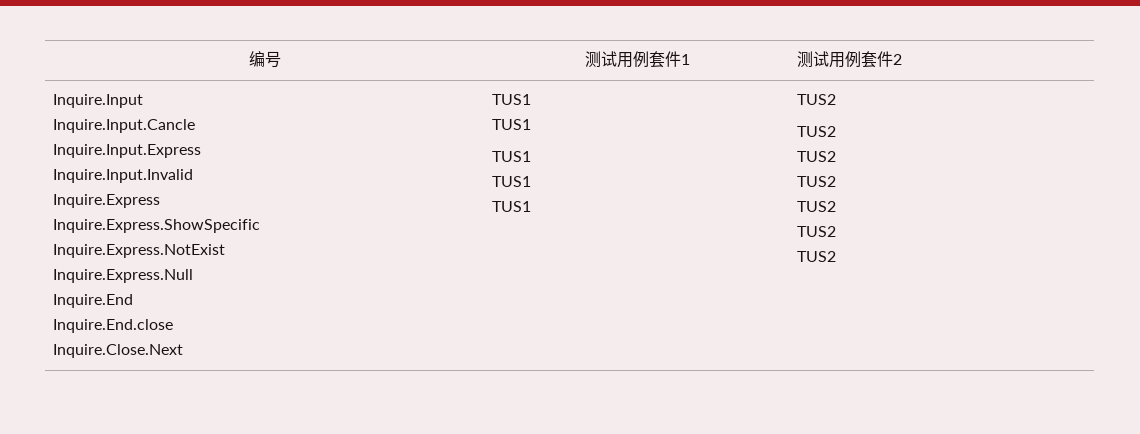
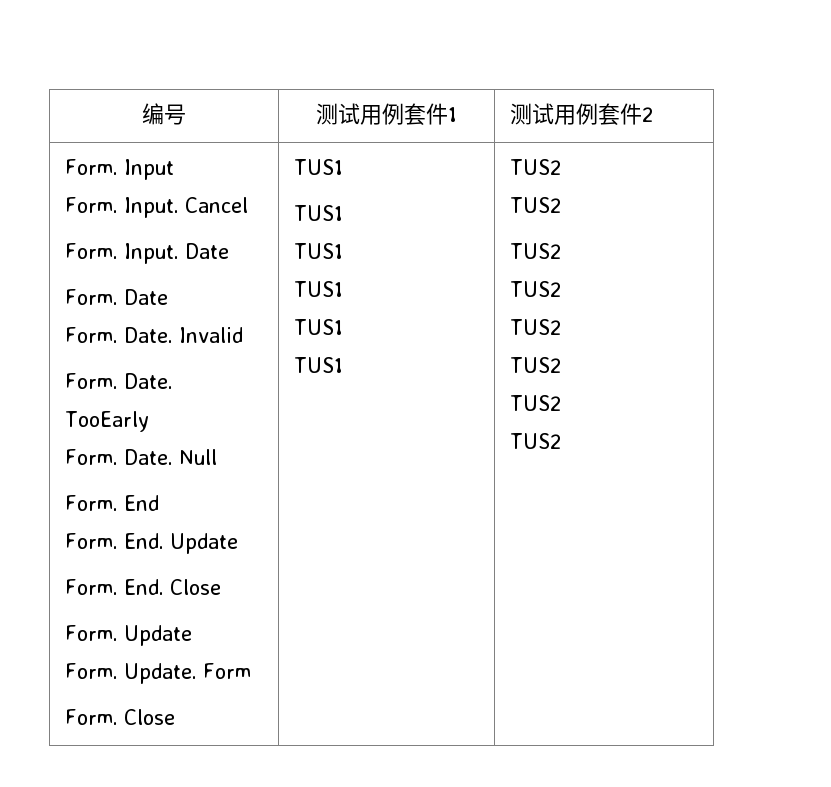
[52,94,143,108] [52,119,195,133] [52,144,201,158] [52,169,193,183] [52,194,160,208] [52,219,260,233] [52,244,225,258] [52,269,193,283] [52,294,133,308] [52,319,173,333] [52,344,183,358] [491,94,531,105] [491,119,531,130] [491,151,531,162] [491,176,531,187] [491,201,531,212] [796,94,836,105] [796,126,836,137] [796,151,836,162] [796,176,836,187] [796,201,836,212] [796,226,836,237] [796,251,836,262] Inquire.Input // Inquire.Input.Cancle // Inquire.Input.Express // Inquire.Input.Invalid // Inquire.Express // Inquire.Express.ShowSpecific // Inquire.Express.NotExist // Inquire.Express.Null // Inquire.End // Inquire.End.close // Inquire.Close.Next | TUS1 // TUS1 // TUS1 // TUS1 // TUS1 | TUS2 // TUS2 // TUS2 // TUS2 // TUS2 // TUS2 // TUS2 -> [65,159,175,180] [65,197,249,218] [65,243,230,264] [65,289,169,305] [65,327,244,343] [65,373,174,389] [65,411,150,432] [65,449,218,465] [65,495,160,511] [65,533,239,554] [65,579,222,595] [65,625,193,646] [65,663,252,684] [65,709,176,725] [294,159,344,175] [294,205,344,221] [294,243,344,259] [294,281,344,297] [294,319,344,335] [294,357,344,373] [510,159,562,175] [510,197,562,213] [510,243,562,259] [510,281,562,297] [510,319,562,335] [510,357,562,373] [510,395,562,411] [510,433,562,449] Form. Input // Form. Input. Cancel // Form. Input. Date // Form. Date // Form. Date. Invalid // Form. Date. TooEarly // Form. Date. Null // Form. End // Form. End. Update // Form. End. Close // Form. Update // Form. Update. Form // Form. Close | TUS1 // TUS1 // TUS1 // TUS1 // TUS1 // TUS1 | TUS2 // TUS2 // TUS2 // TUS2 // TUS2 // TUS2 // TUS2 // TUS2

